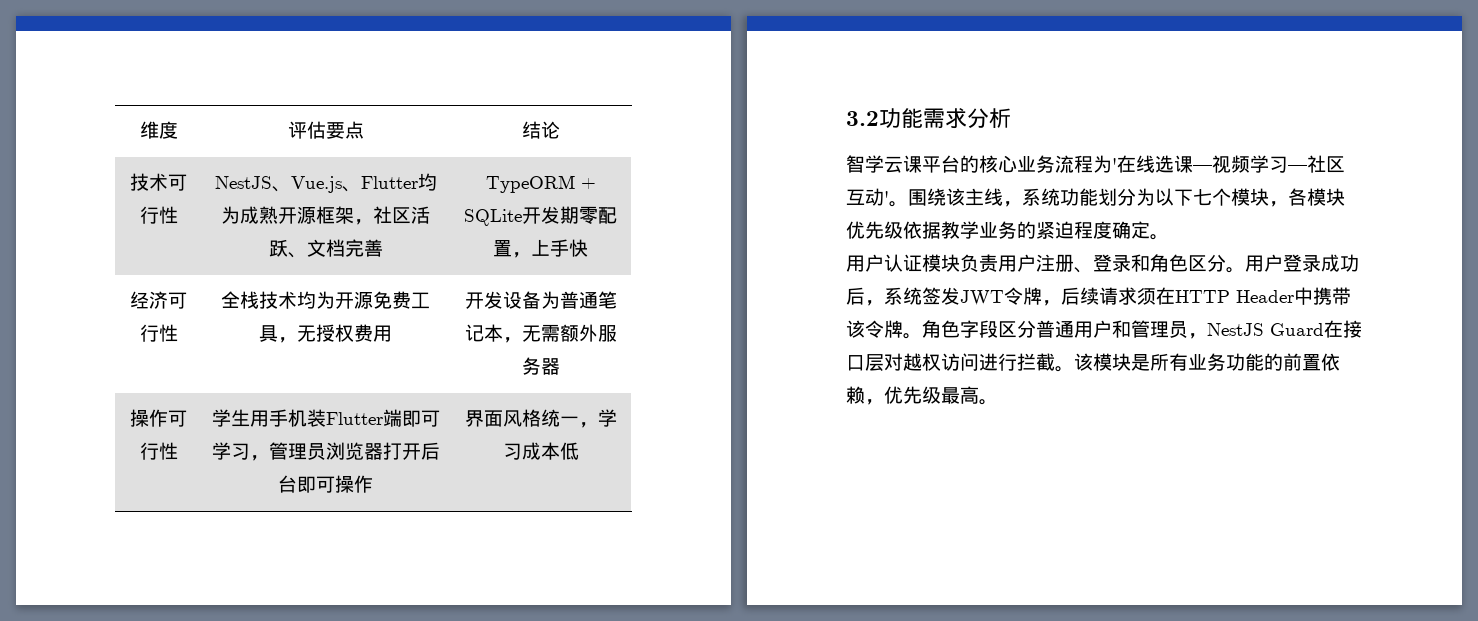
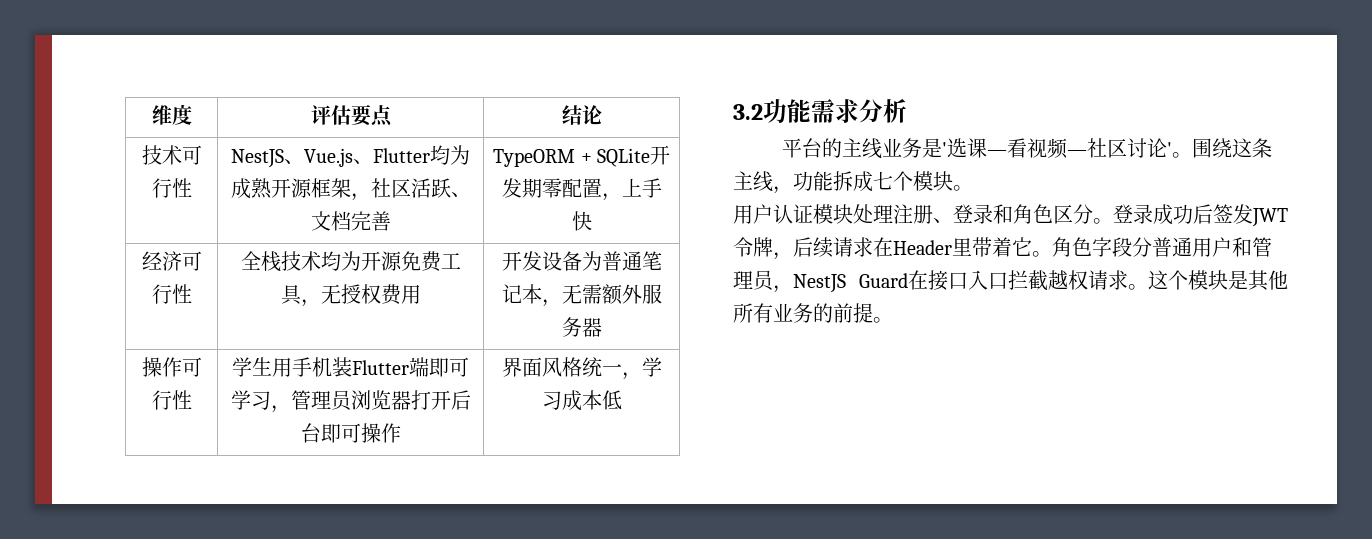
[846,155,1288,173] 智学云课平台的核心业务流程为'在线选课—视频学习 -> [781,138,1068,159] 平台的主线业务是'选课—看视频
[846,188,884,206] 互动 -> [1126,138,1167,158] 讨论
[946,188,1345,207] [846,221,1150,239] 该主线，系统功能划分为以下七个模块，各模块优先级依据教学业务的紧迫程度确定 -> [1231,138,1272,158] [733,171,953,194] 这条主线，功能拆成七个模块
[960,254,1036,272] 负责用户 -> [853,204,893,224] 处理
[1245,254,1283,272] 用户 -> (1113, 221) none
[865,287,922,306] ，系统 -> (1213, 214) none
[1137,287,1351,305] [846,320,903,338] 须在HTTP Header中携带该令牌 -> [873,237,1032,257] 在Header里带着它
[998,321,1017,338] 区 -> (1132, 247) none
[865,353,1340,372] [846,386,979,405] 层对越权访问进行拦截。该模块是所有业务功能的前置依赖，优先级最高 -> [968,270,1288,291] [733,303,873,323] 入口拦截越权请求。这个模块是其他所有业务的前提

